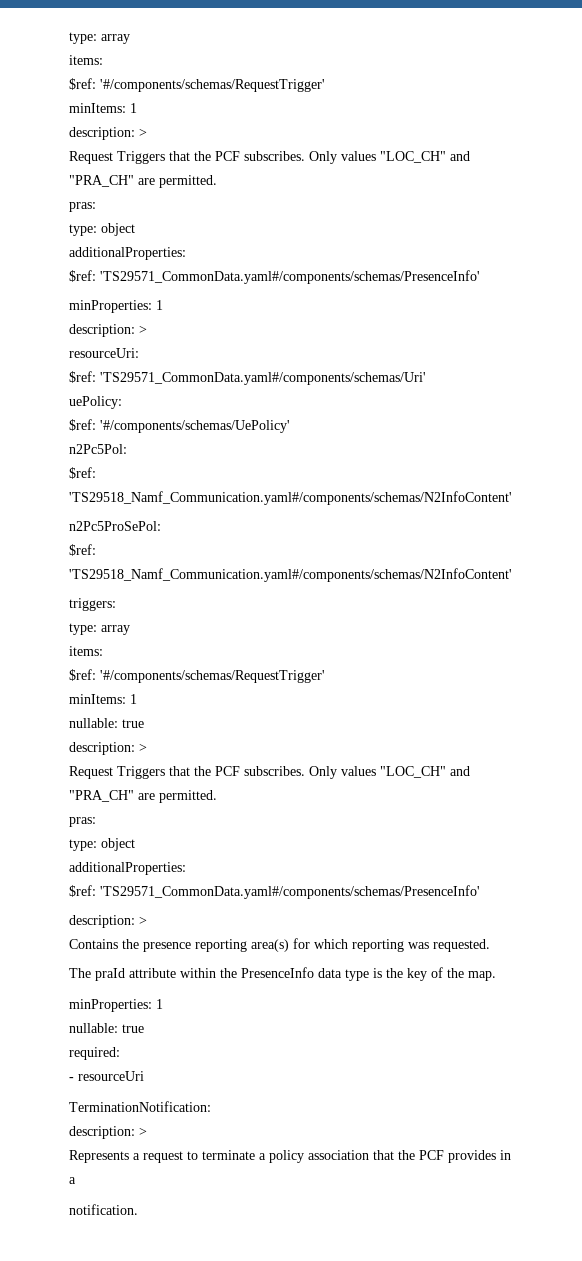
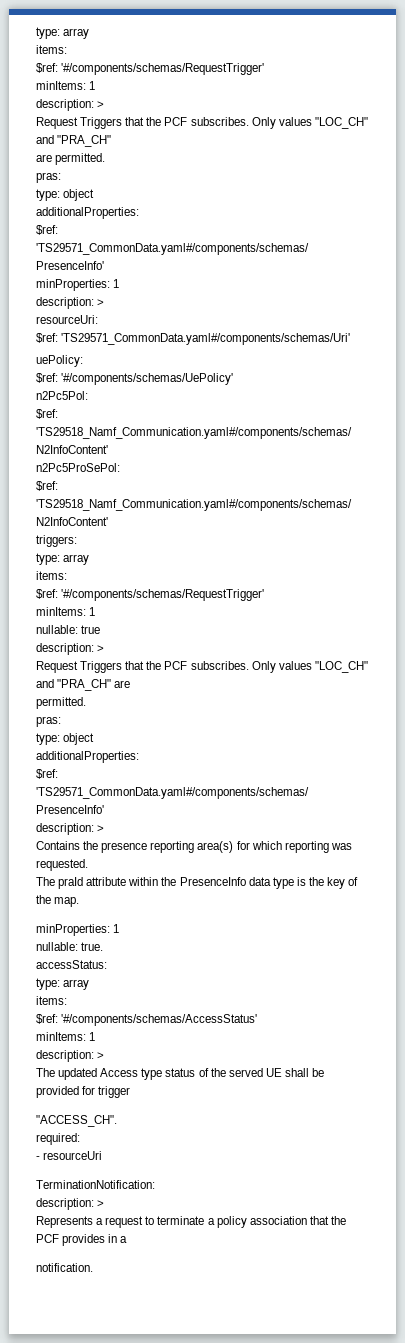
(134, 181) none -> (112, 141) //
(155, 796) none -> (131, 684) //
[122,1024,144,1033] true -> [81,942,104,951] [36,960,107,969] [36,978,90,990] [36,996,67,1005] [36,1014,258,1026] [36,1032,96,1041] [36,1050,105,1062] [36,1068,325,1080] [36,1086,131,1098] [36,1115,117,1127] true. // accessStatus: // type: array // items: // $ref: '#/components/schemas/AccessStatus' // minItems: 1 // description: > // The updated Access type status of the served UE shall be provided for trigger // "ACCESS_CH".

